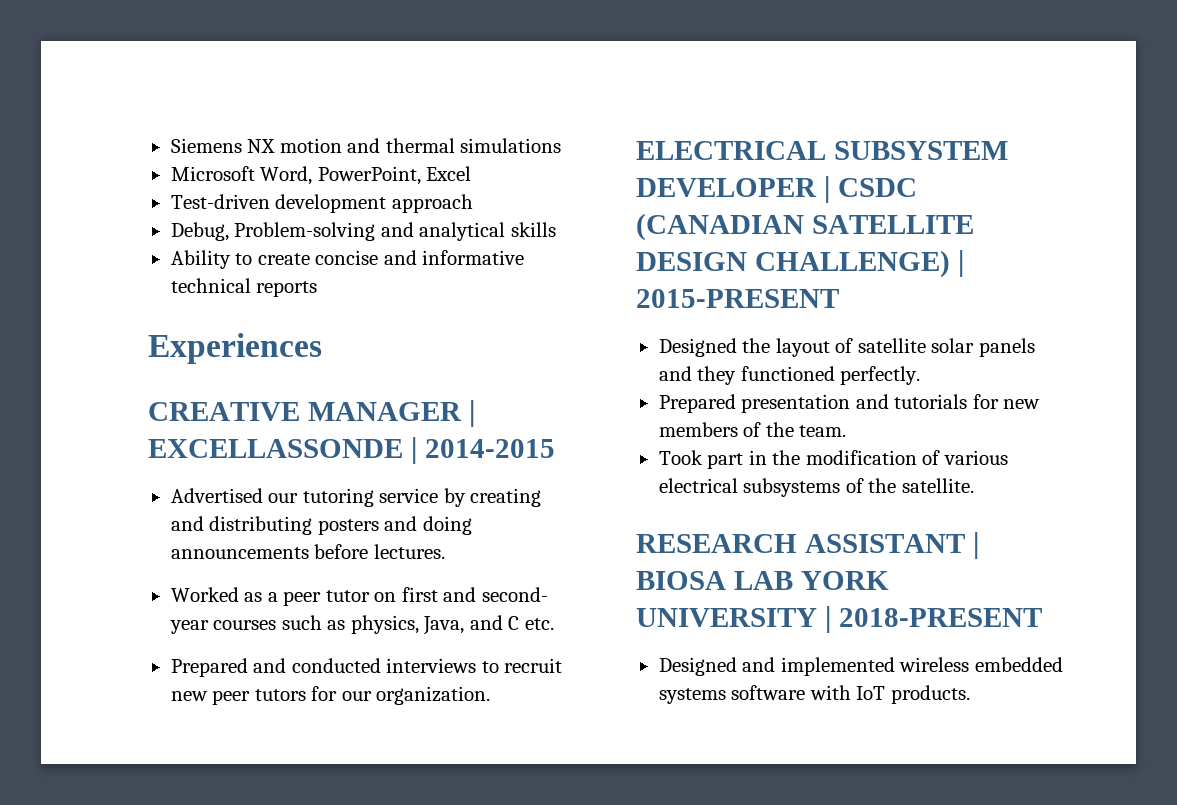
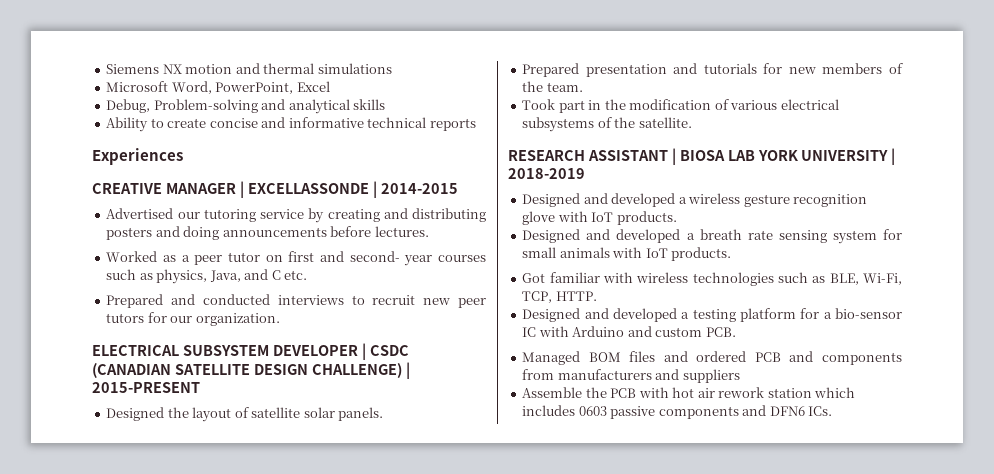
[170,194,473,213] // Test-driven development approach -> (330, 86) none
[978,338,1035,357] [658,366,921,385] panels and they functioned perfectly. -> [338,407,384,421] panels.
[838,608,1042,627] [658,657,1063,676] [658,685,970,704] 2018-PRESENT // Designed and implemented wireless embedded systems software with IoT products. -> [508,168,585,179] [522,193,868,207] [522,211,677,225] [522,229,902,244] [522,247,732,261] [522,272,902,286] [522,291,597,303] [522,308,902,322] [522,326,736,337] [522,351,902,365] [522,369,740,383] [522,387,856,398] [522,405,833,419] 2018-2019 // Designed and developed a wireless gesture recognition glove with IoT products. // Designed and developed a breath rate sensing system for small animals with IoT products. // Got familiar with wireless technologies such as BLE, Wi-Fi, TCP, HTTP. // Designed and developed a testing platform for a bio-sensor IC with Arduino and custom PCB. // Managed BOM files and ordered PCB and components from manufacturers and suppliers // Assemble the PCB with hot air rework station which includes 0603 passive components and DFN6 ICs.

